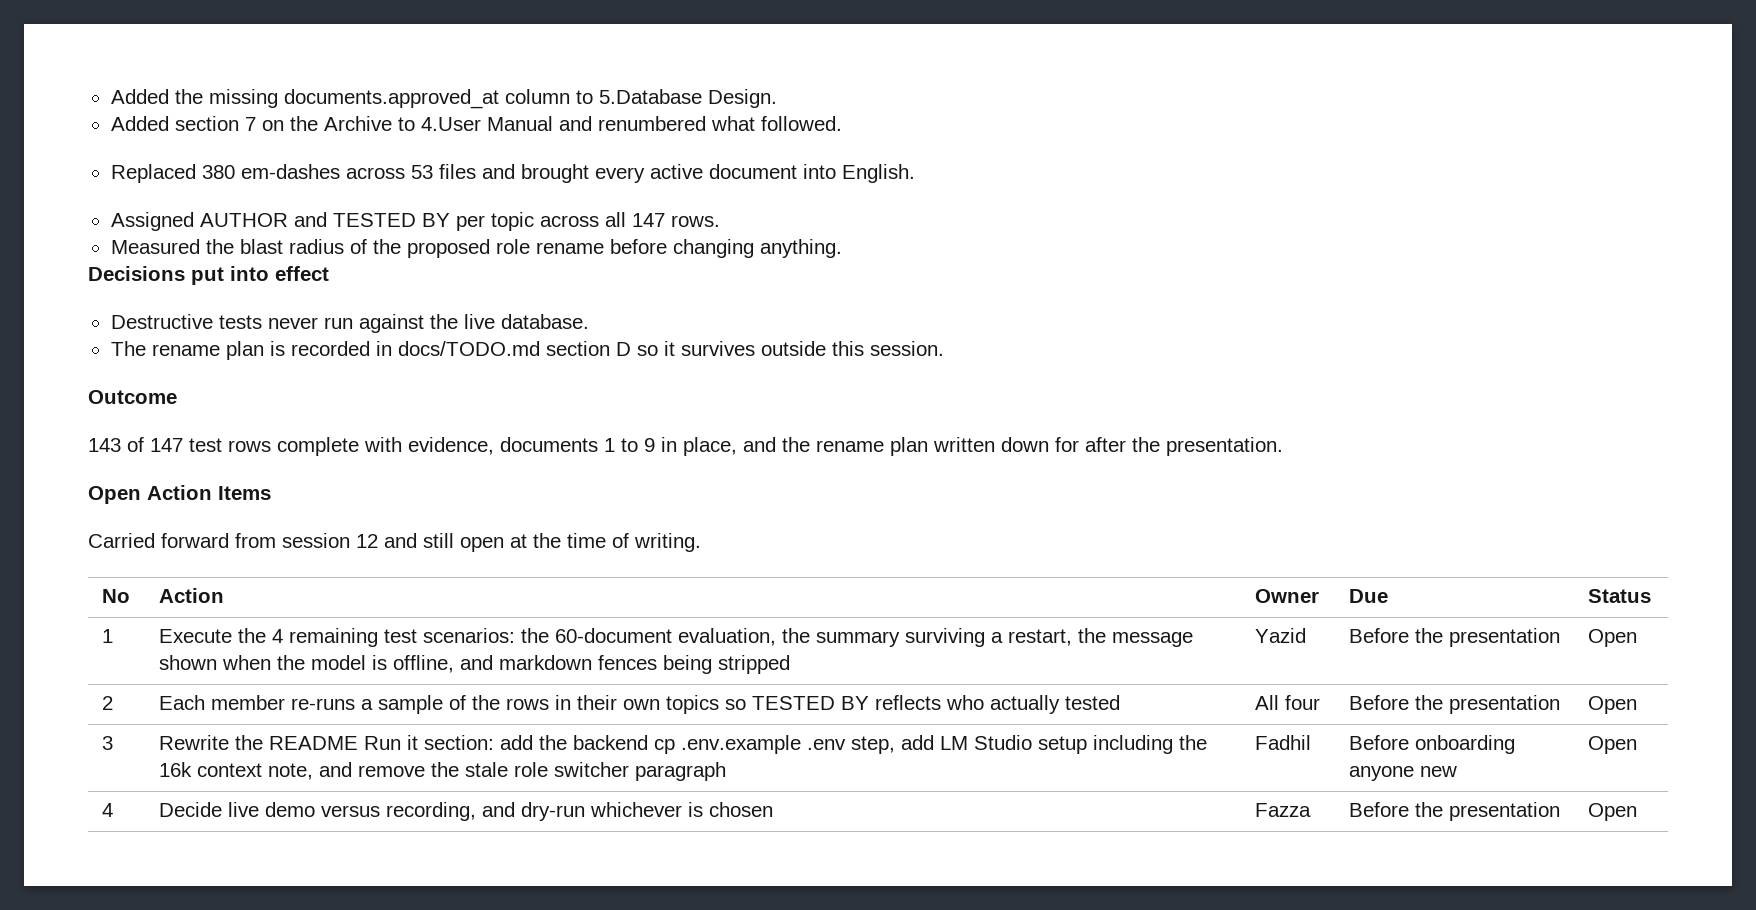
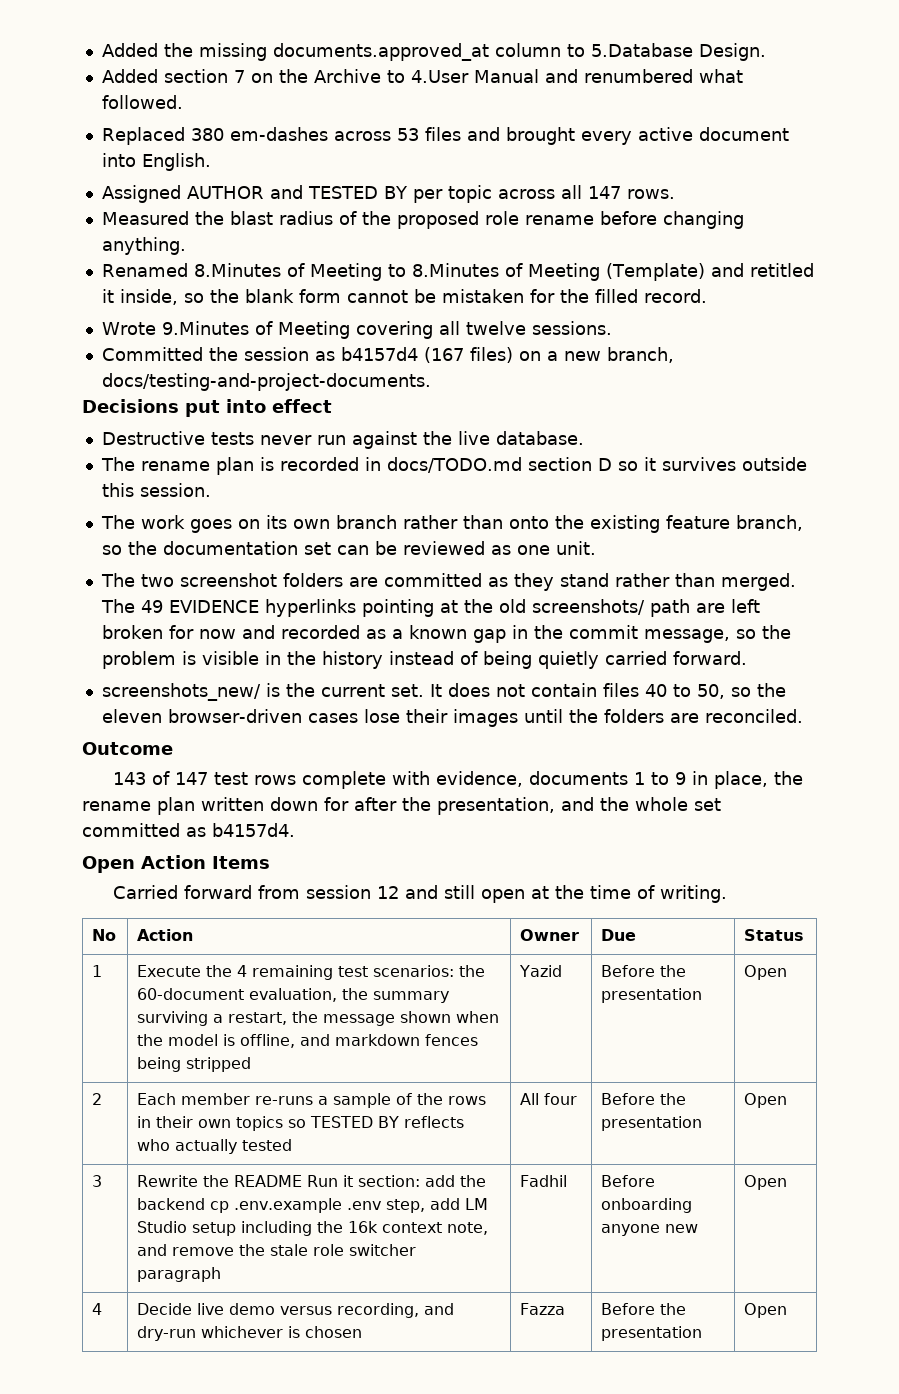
(842, 248) none -> [101,263,814,281] [101,289,707,305] [101,321,612,339] [101,347,674,363] [101,373,431,391] // Renamed 8.Minutes of Meeting to 8.Minutes of Meeting (Template) and retitled it inside, so the blank form cannot be mistaken for the filled record. // Wrote 9.Minutes of Meeting covering all twelve sessions. // Committed the session as b4157d4 (167 files) on a new branch, docs/testing-and-project-documents.
(944, 348) none -> [100,515,803,533] [101,541,596,555] [100,573,796,591] [100,599,760,617] [101,625,791,643] [101,651,747,669] [101,683,786,701] [101,709,803,727] // The work goes on its own branch rather than onto the existing feature branch, so the documentation set can be reviewed as one unit. // The two screenshot folders are committed as they stand rather than merged. The 49 EVIDENCE hyperlinks pointing at the old screenshots/ path are left broken for now and recorded as a known gap in the commit message, so the problem is visible in the history instead of being quietly carried forward. // screenshots_new/ is the current set. It does not contain files 40 to 50, so the eleven browser-driven cases lose their images until the folders are reconciled.
[743,437,776,452] and -> (769, 780) none
[1166,437,1283,456] presentation. -> [437,797,721,815] [82,823,295,837] presentation, and the whole set committed as b4157d4.

